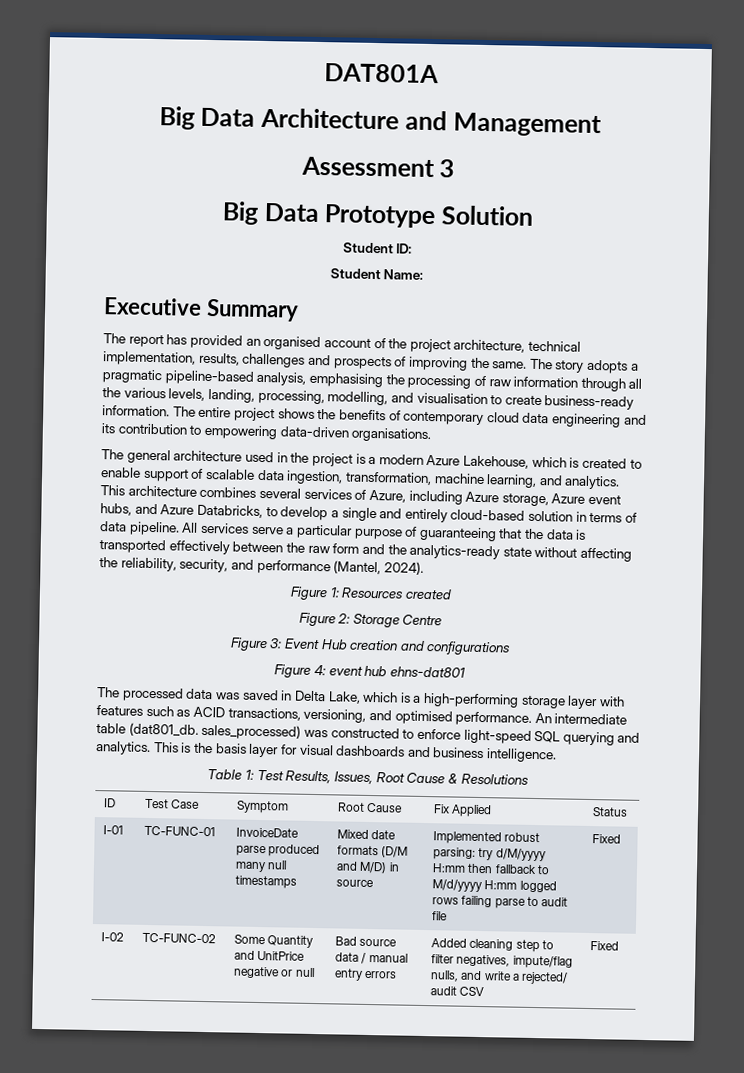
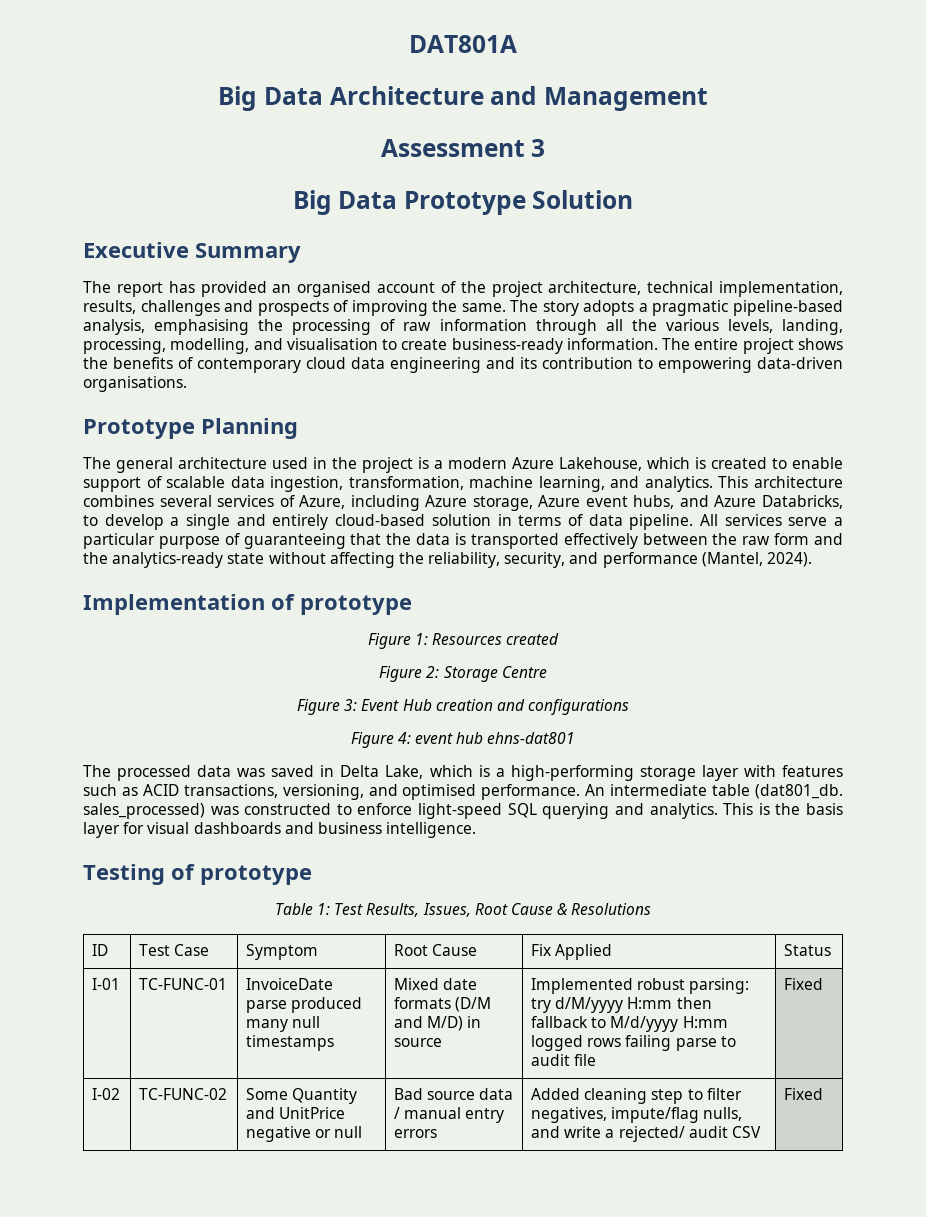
[342,242,413,254] [329,268,424,280] // Student ID: // Student Name: -> (634, 199) none
(432, 435) none -> [83,418,298,439] // Prototype Planning
(424, 568) none -> [83,594,412,615] // Implementation of prototype
(558, 755) none -> [83,864,312,885] // Testing of prototype

